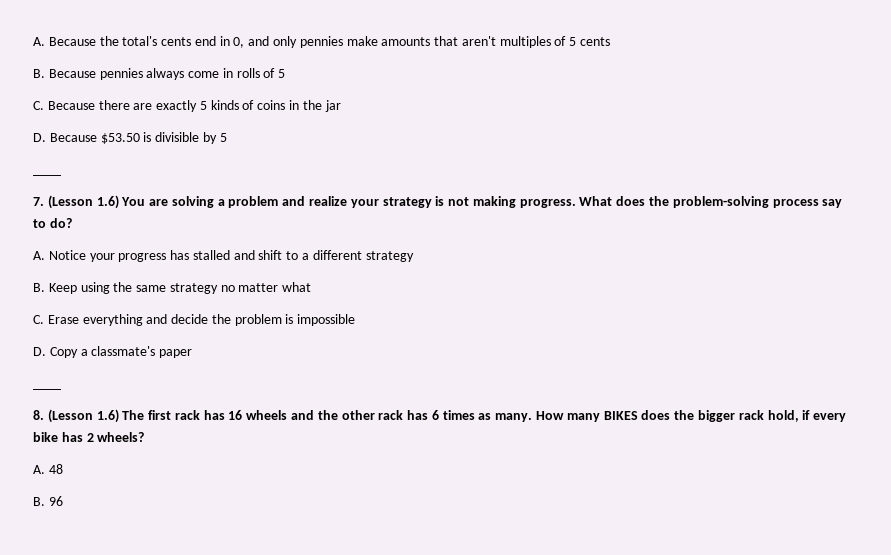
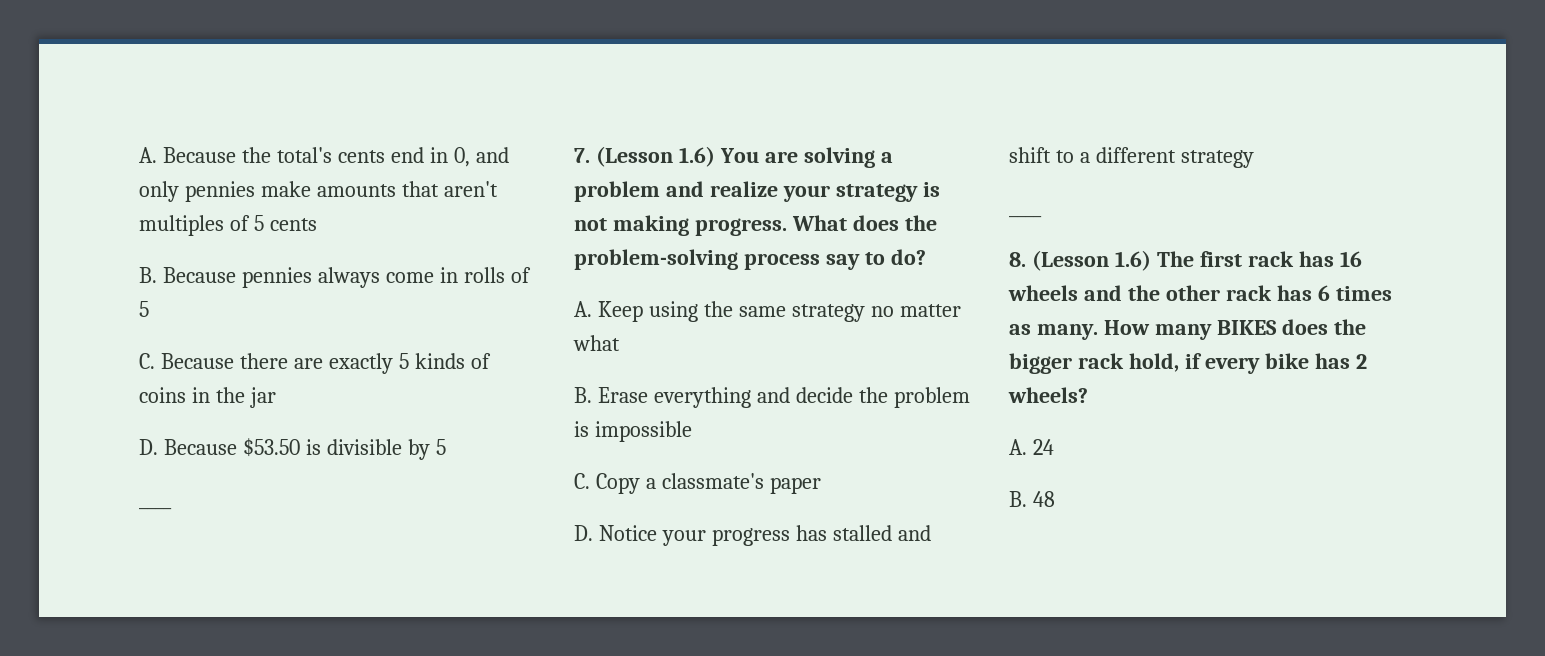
(45, 255) none -> [597,301,961,322] [573,335,620,351] [574,387,970,408] [574,421,692,442] [574,473,821,494] [574,525,593,541] Keep using the same strategy no matter what // B. Erase everything and decide the problem is impossible // C. Copy a classmate's paper // D.
[33,282,312,294] [33,314,356,326] [33,346,193,358] // B. Keep using the same strategy no matter what // C. Erase everything and decide the problem is impossible // D. Copy a classmate's paper -> (1254, 159) none
[48,464,63,474] [33,496,63,506] 48 // B. 96 -> [1032,439,1054,455] [1009,491,1055,507] 24 // B. 48

